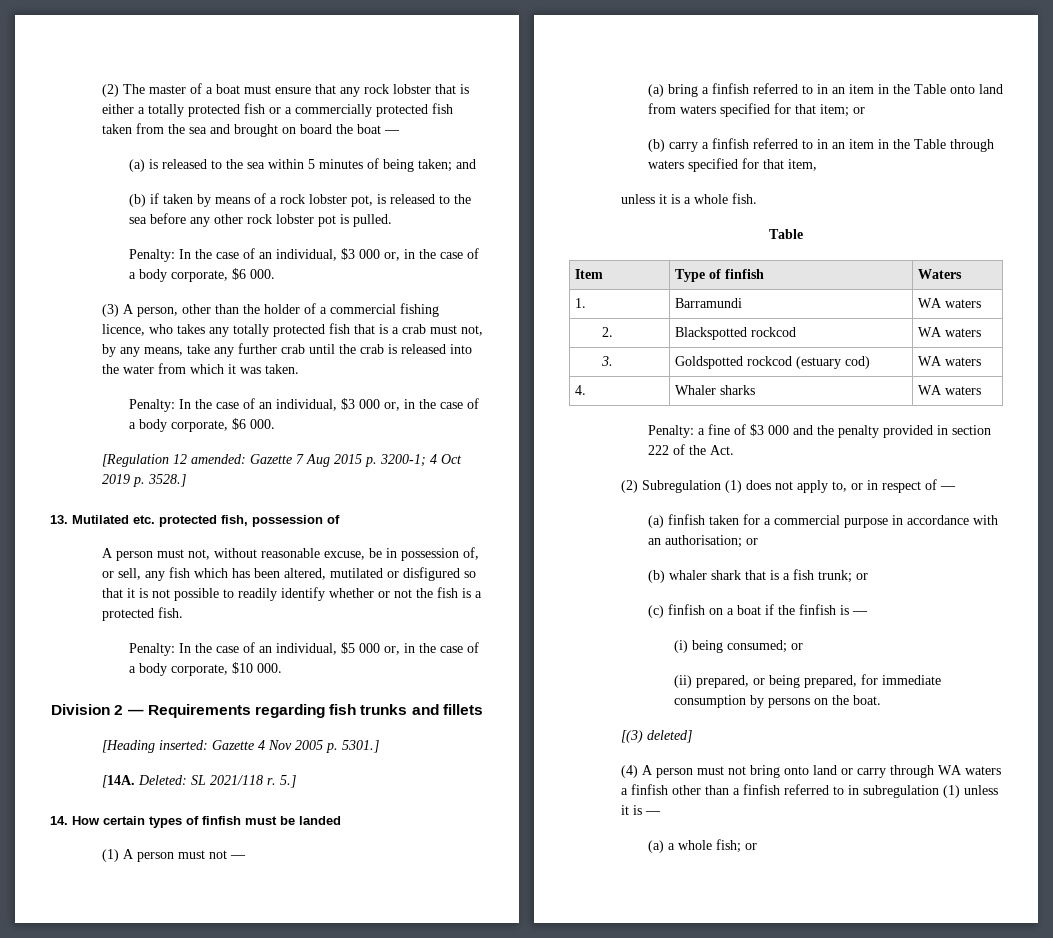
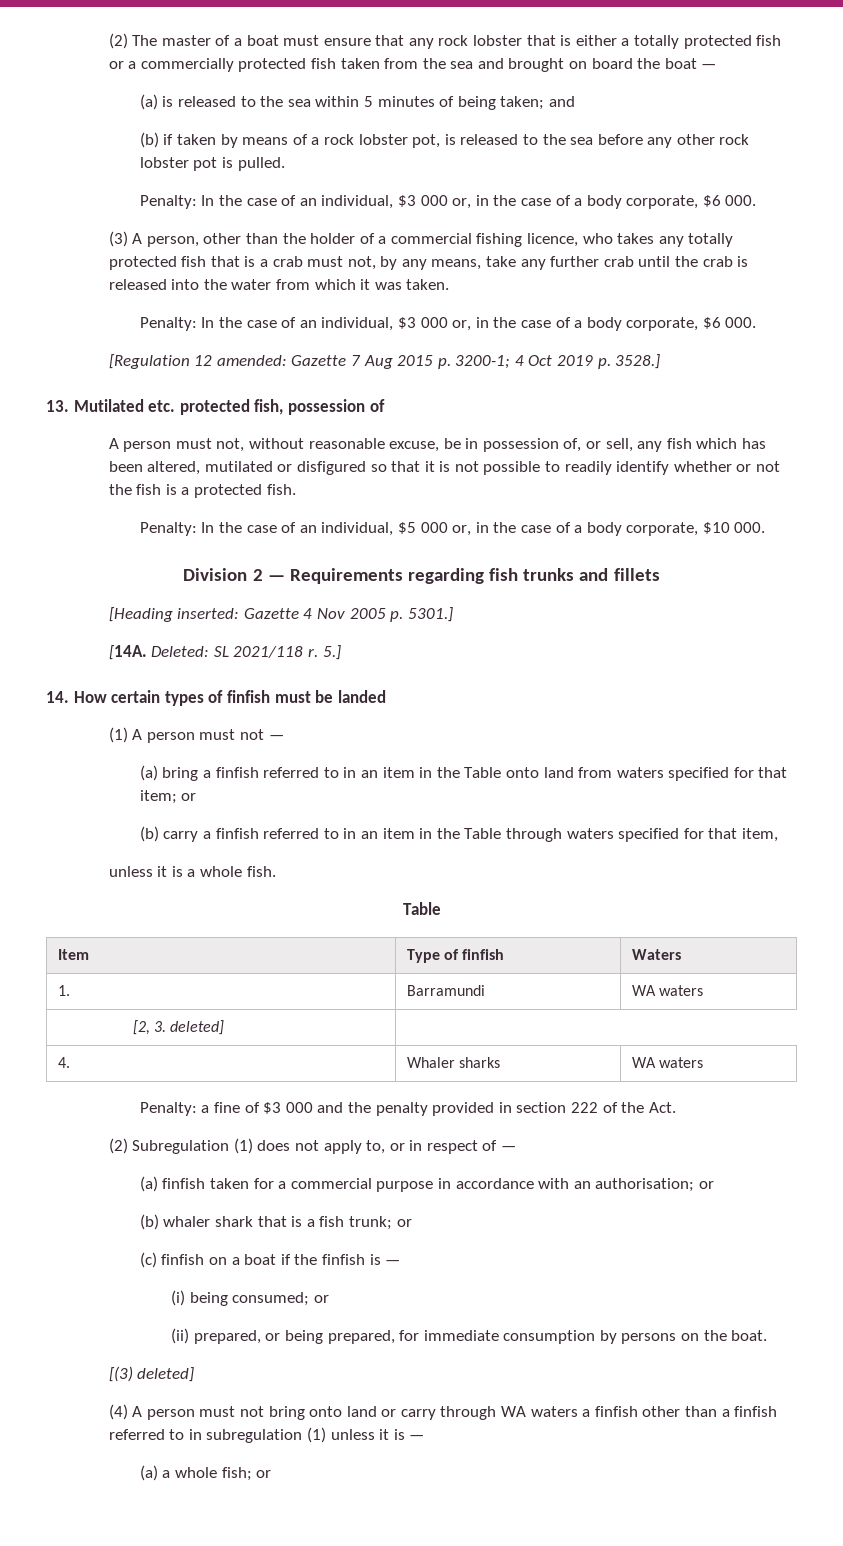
[601,327,613,337] [675,327,797,340] [918,327,982,337] [600,356,613,366] [675,356,871,369] [918,356,982,366] 2. | Blackspotted rockcod | WA waters // 3. | Goldspotted rockcod (estuary cod) | WA waters -> [133,1020,225,1035] [2, 3. deleted]

